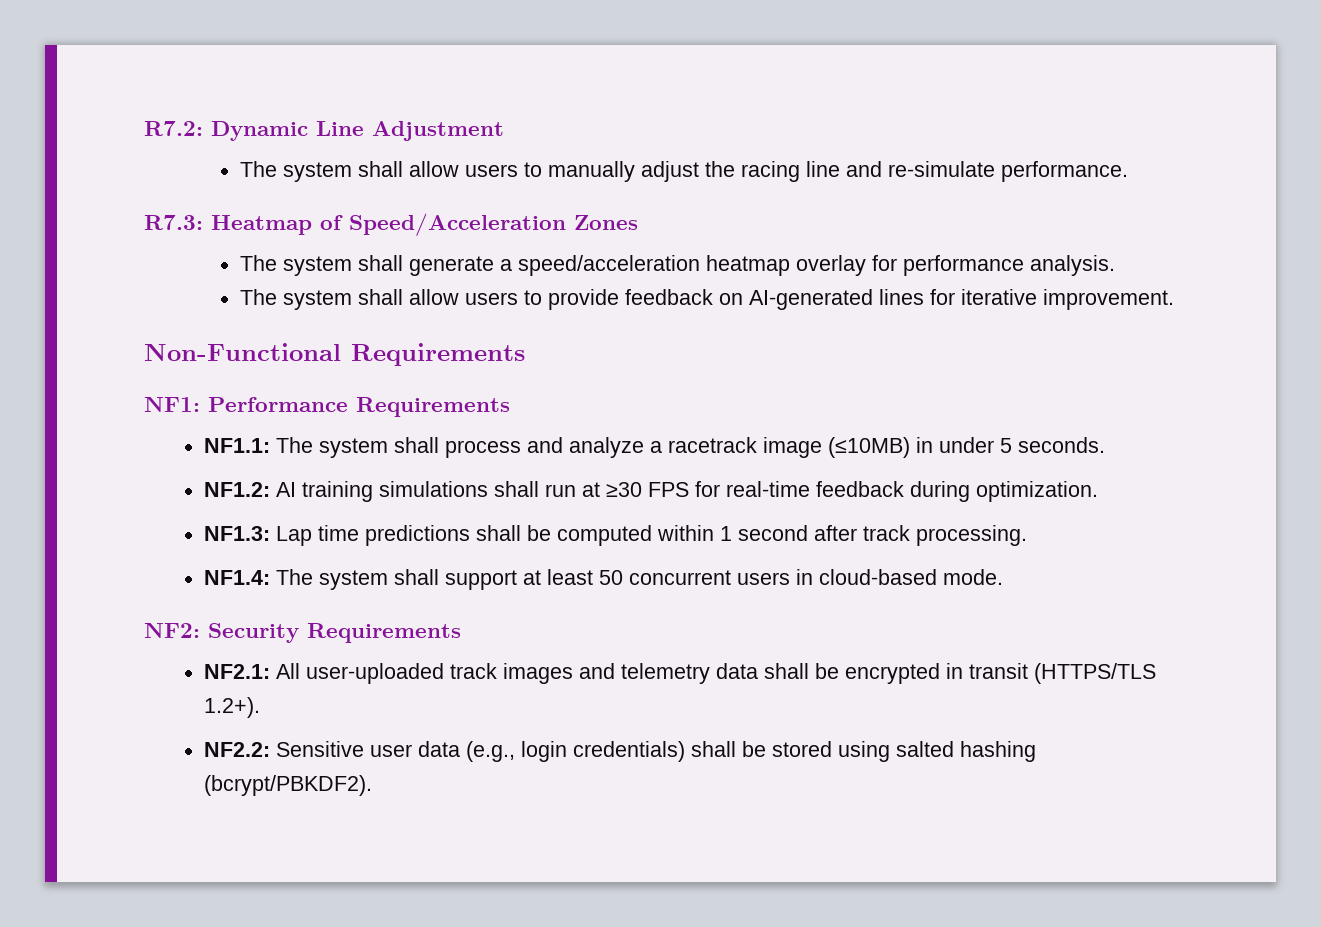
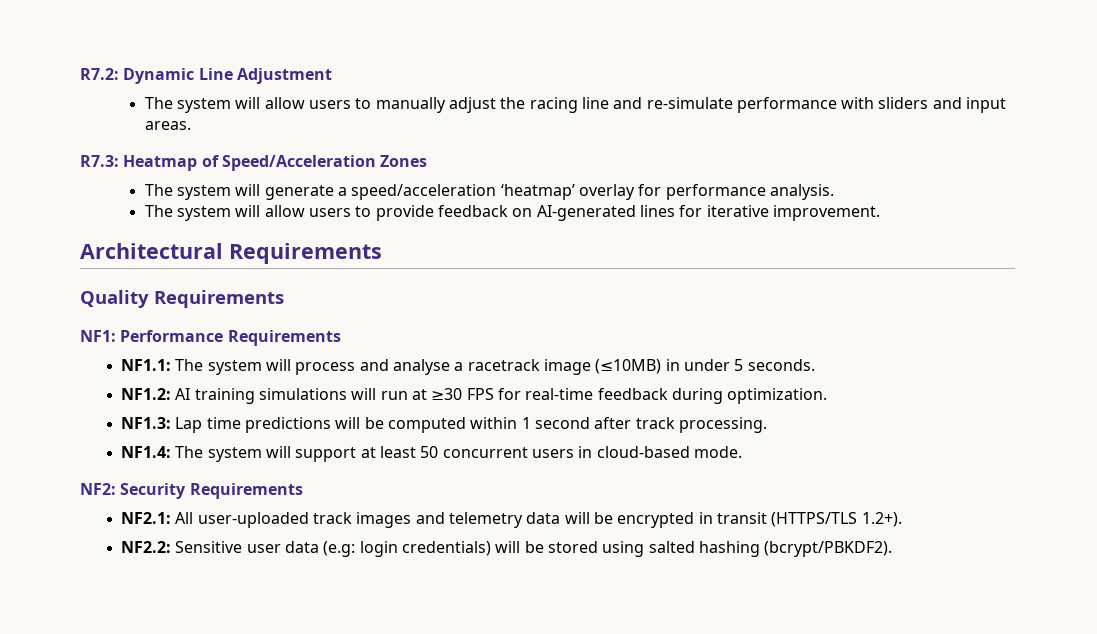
[358,161,404,177] shall -> [235,97,261,109] will
[1001,161,1129,182] performance. -> [736,97,1007,113] [144,121,191,130] performance with sliders and input areas.
[358,255,404,271] shall -> [235,184,261,196] will
[706,255,791,276] heatmap -> [500,184,575,200] ‘heatmap’
[358,289,404,305] shall -> [235,205,261,217] will
[144,343,341,361] Non-Functional -> [80,243,382,264] [80,290,149,308] Architectural Requirements // Quality
[393,437,439,453] shall -> [266,359,292,371] will
[568,437,644,458] analyze -> [393,359,451,375] analyse
[493,481,539,497] shall -> [351,388,377,400] will
[475,525,521,541] shall -> [335,417,361,429] will
[393,569,439,585] shall -> [266,446,292,458] will
[763,663,809,679] shall -> [564,512,590,524] will
[465,741,515,762] (e.g., -> [323,541,356,557] (e.g:
[690,741,736,757] shall -> [495,541,521,553] will

